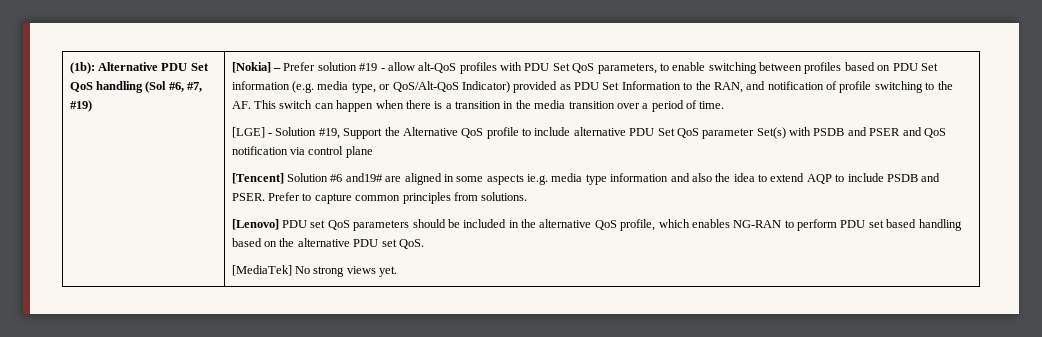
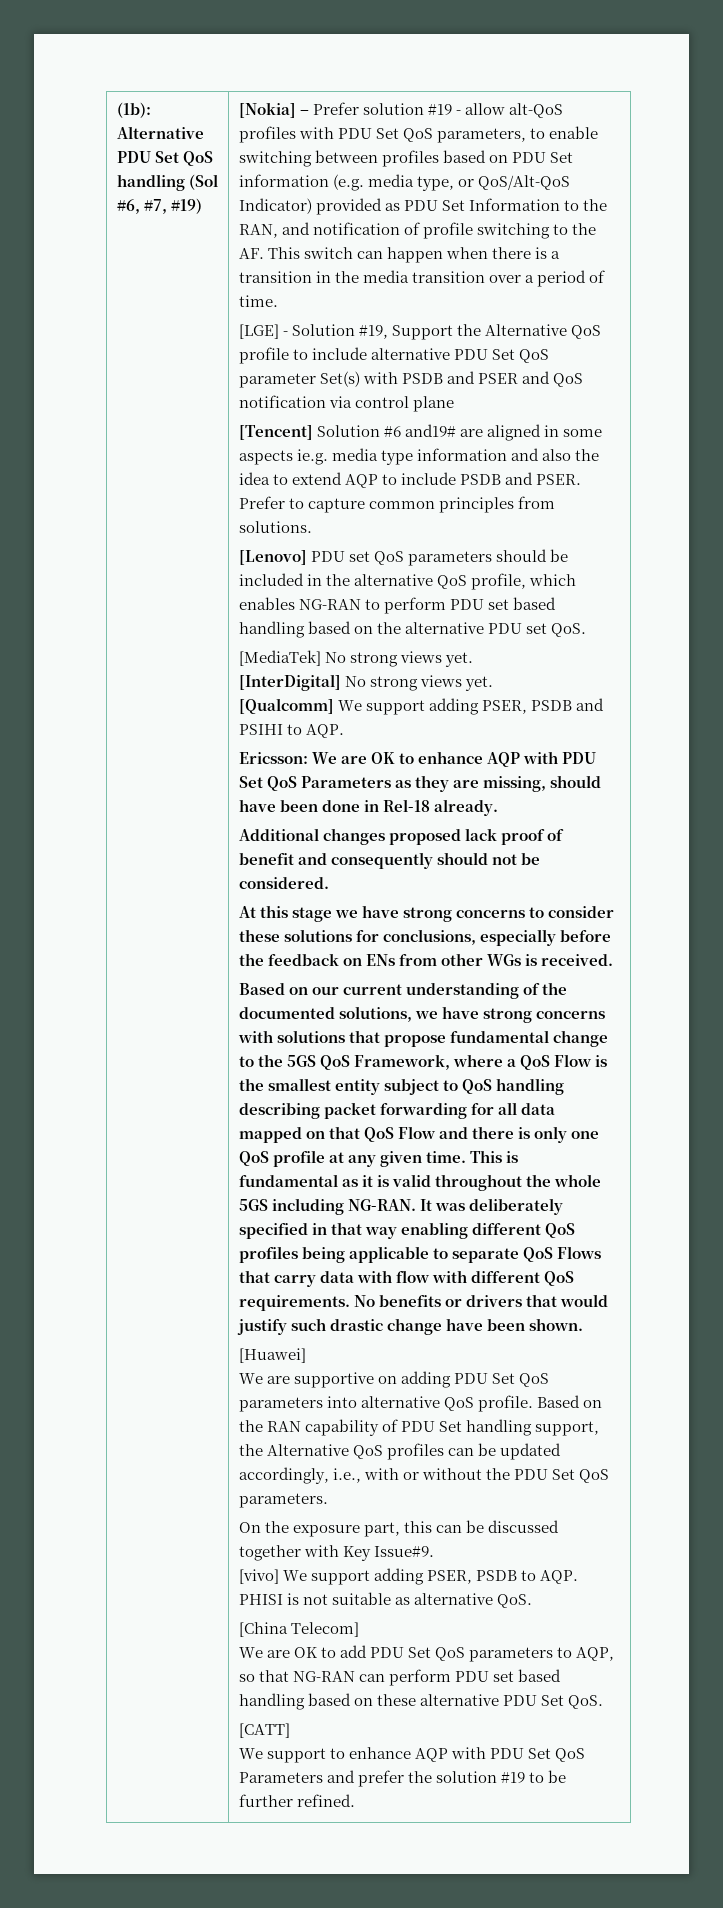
(398, 271) none -> [238,674,493,691] [238,698,604,715] [238,724,344,738] [238,751,596,767] [238,775,601,792] [238,799,498,816] [238,828,564,845] [238,852,540,869] [238,877,329,889] [238,905,614,922] [238,929,611,946] [238,953,613,966] [238,982,567,999] [238,1006,605,1023] [237,1030,608,1047] [238,1054,608,1070] [238,1078,564,1095] [238,1102,555,1119] [238,1126,600,1143] [238,1150,518,1167] [238,1174,601,1191] [238,1198,563,1215] [238,1222,575,1239] [238,1246,601,1263] [238,1270,574,1287] [238,1294,608,1311] [236,1318,583,1335] [238,1348,306,1363] [238,1371,549,1388] [238,1395,602,1412] [238,1419,599,1436] [238,1443,561,1460] [238,1467,609,1484] [238,1493,328,1508] [238,1520,559,1537] [238,1545,434,1561] [238,1568,578,1585] [238,1592,532,1608] [238,1622,359,1637] [238,1645,615,1662] [238,1669,561,1686] [238,1693,603,1710] [238,1723,290,1738] [238,1747,585,1763] [238,1770,566,1787] [238,1794,355,1807] // [InterDigital] No strong views yet. // [Qualcomm] We support adding PSER, PSDB and PSIHI to AQP. // Ericsson: We are OK to enhance AQP with PDU Set QoS Parameters as they are missing, should have been done in Rel-18 already. // Additional changes proposed lack proof of benefit and consequently should not be considered. // At this stage we have strong concerns to consider these solutions for conclusions, especially before the feedback on ENs from other WGs is received. // Based on our current understanding of the documented solutions, we have strong concerns with solutions that propose fundamental change to the 5GS QoS Framework, where a QoS Flow is the smallest entity subject to QoS handling describing packet forwarding for all data mapped on that QoS Flow and there is only one QoS profile at any given time. This is fundamental as it is valid throughout the whole 5GS including NG-RAN. It was deliberately specified in that way enabling different QoS profiles being applicable to separate QoS Flows that carry data with flow with different QoS requirements. No benefits or drivers that would justify such drastic change have been shown. // [Huawei] // We are supportive on adding PDU Set QoS parameters into alternative QoS profile. Based on the RAN capability of PDU Set handling support, the Alternative QoS profiles can be updated accordingly, i.e., with or without the PDU Set QoS parameters. // On the exposure part, this can be discussed together with Key Issue#9. // [vivo] We support adding PSER, PSDB to AQP. PHISI is not suitable as alternative QoS. // [China Telecom] // We are OK to add PDU Set QoS parameters to AQP, so that NG-RAN can perform PDU set based handling based on these alternative PDU Set QoS. // [CATT] // We support to enhance AQP with PDU Set QoS Parameters and prefer the solution #19 to be further refined.

